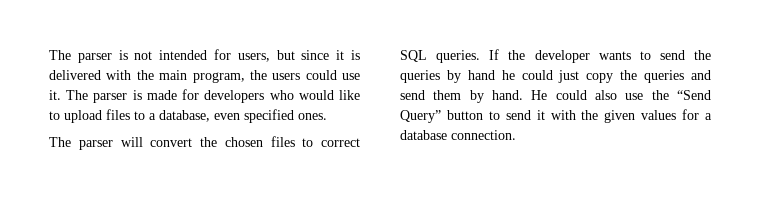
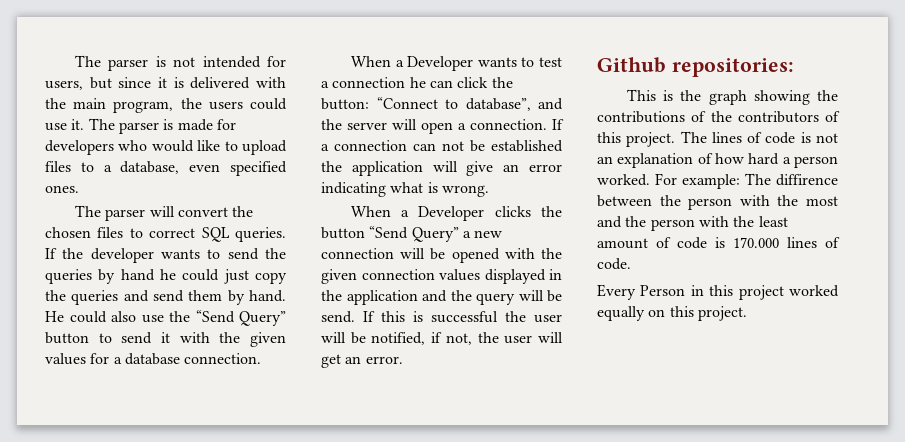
(516, 135) none -> [350,56,562,71] [321,77,513,88] [321,97,563,111] [321,119,564,134] [321,140,563,152] [321,161,562,176] [321,182,489,197] [350,206,562,221] [321,226,503,242] [321,248,562,263] [321,269,562,284] [321,290,562,305] [321,311,562,323] [321,332,563,345] [321,354,403,368] [597,57,794,77] [626,89,838,105] [597,111,840,123] [597,131,838,147] [597,153,838,168] [597,173,838,189] [597,195,838,210] [597,216,788,231] [597,237,840,249] [597,258,631,270] [597,284,839,300] [597,306,747,321] // When a Developer wants to test a connection he can click the button: “Connect to database”, and the server will open a connection. If a connection can not be established the application will give an error indicating what is wrong. // When a Developer clicks the button “Send Query” a new connection will be opened with the given connection values displayed in the application and the query will be send. If this is successful the user will be notified, if not, the user will get an error. // Github repositories: // This is the graph showing the contributions of the contributors of this project. The lines of code is not an explanation of how hard a person worked. For example: The diffirence between the person with the most and the person with the least amount of code is 170.000 lines of code. // Every Person in this project worked equally on this project.

